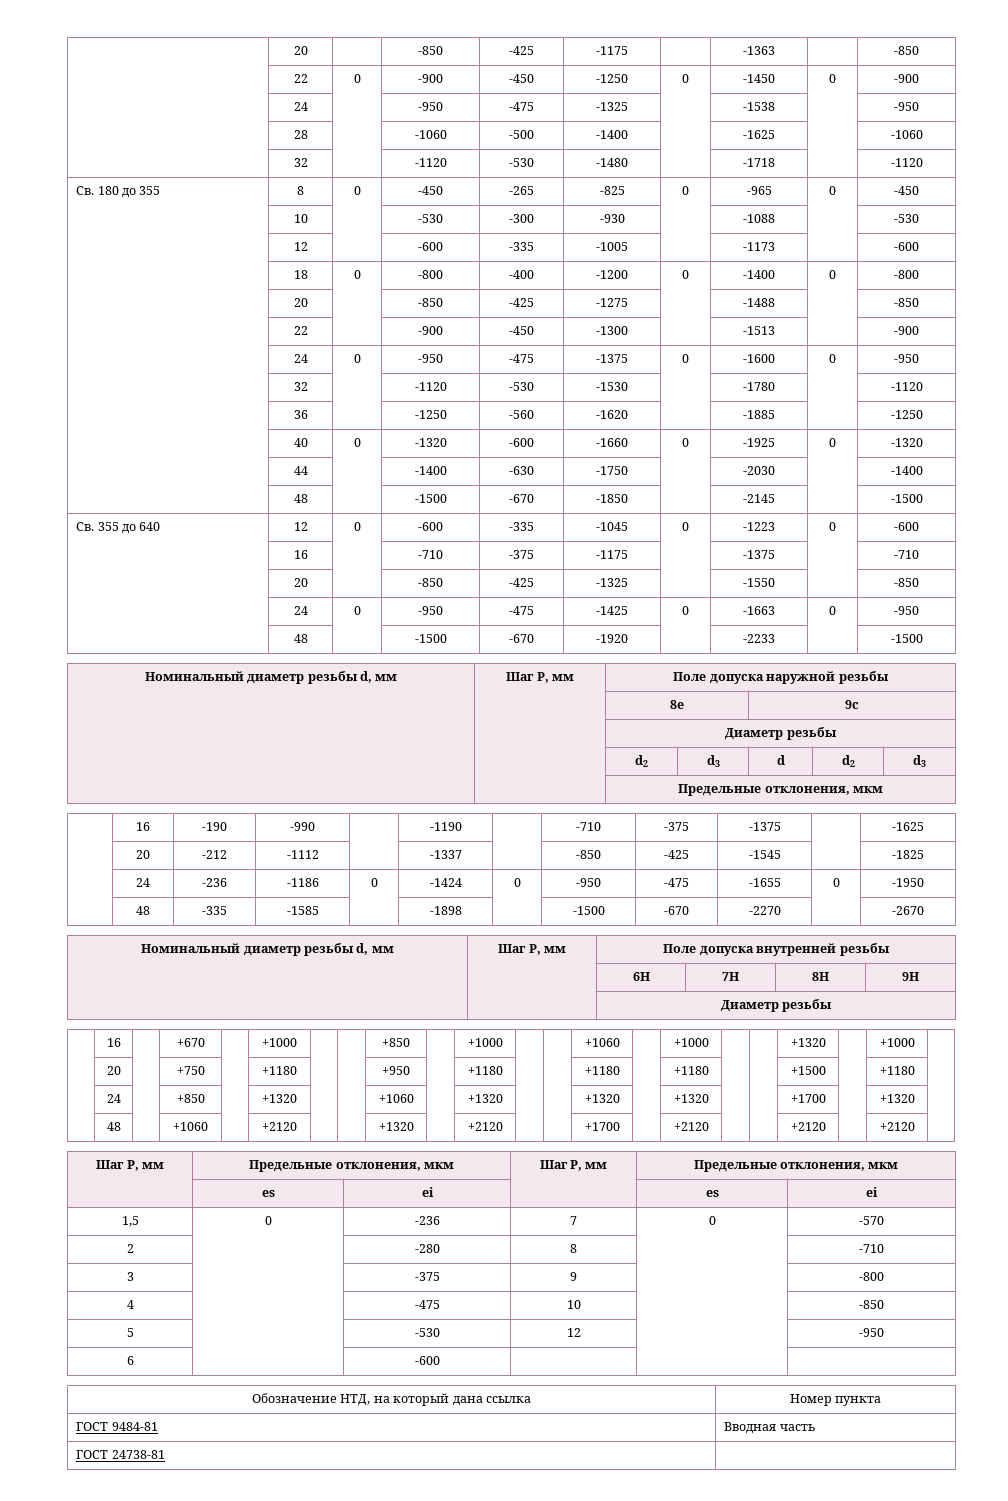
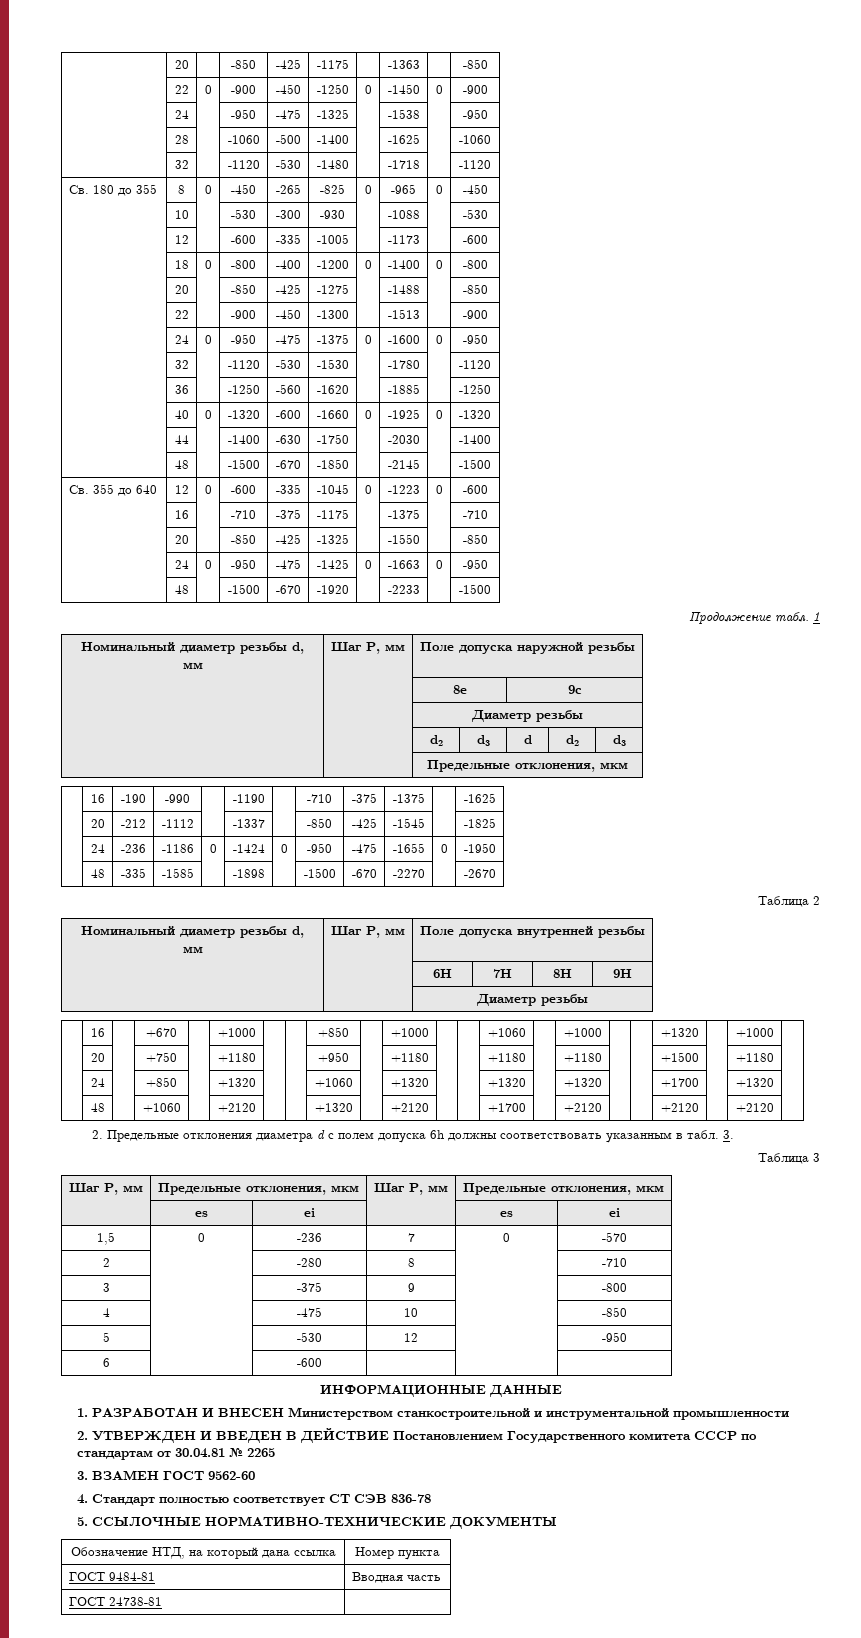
(923, 638) none -> [689,612,820,624] // Продолжение табл. 1
(924, 910) none -> [758,896,820,907] // Таблица 2
(915, 1126) none -> [91,1130,734,1143] [758,1153,820,1164] // 2. Предельные отклонения диаметра d с полем допуска 6h должны соответствовать указанным в табл. 3. // Таблица 3
(440, 1360) none -> [319,1384,562,1397] [76,1407,789,1420] [76,1428,757,1443] [76,1448,275,1460] [76,1470,255,1481] [76,1494,431,1506] [76,1516,557,1529] // ИНФОРМАЦИОННЫЕ ДАННЫЕ // 1. РАЗРАБОТАН И ВНЕСЕН Министерством станкостроительной и инструментальной промышленности // 2. УТВЕРЖДЕН И ВВЕДЕН В ДЕЙСТВИЕ Постановлением Государственного комитета СССР по стандартам от 30.04.81 № 2265 // 3. ВЗАМЕН ГОСТ 9562-60 // 4. Стандарт полностью соответствует СТ СЭВ 836-78 // 5. ССЫЛОЧНЫЕ НОРМАТИВНО-ТЕХНИЧЕСКИЕ ДОКУМЕНТЫ

